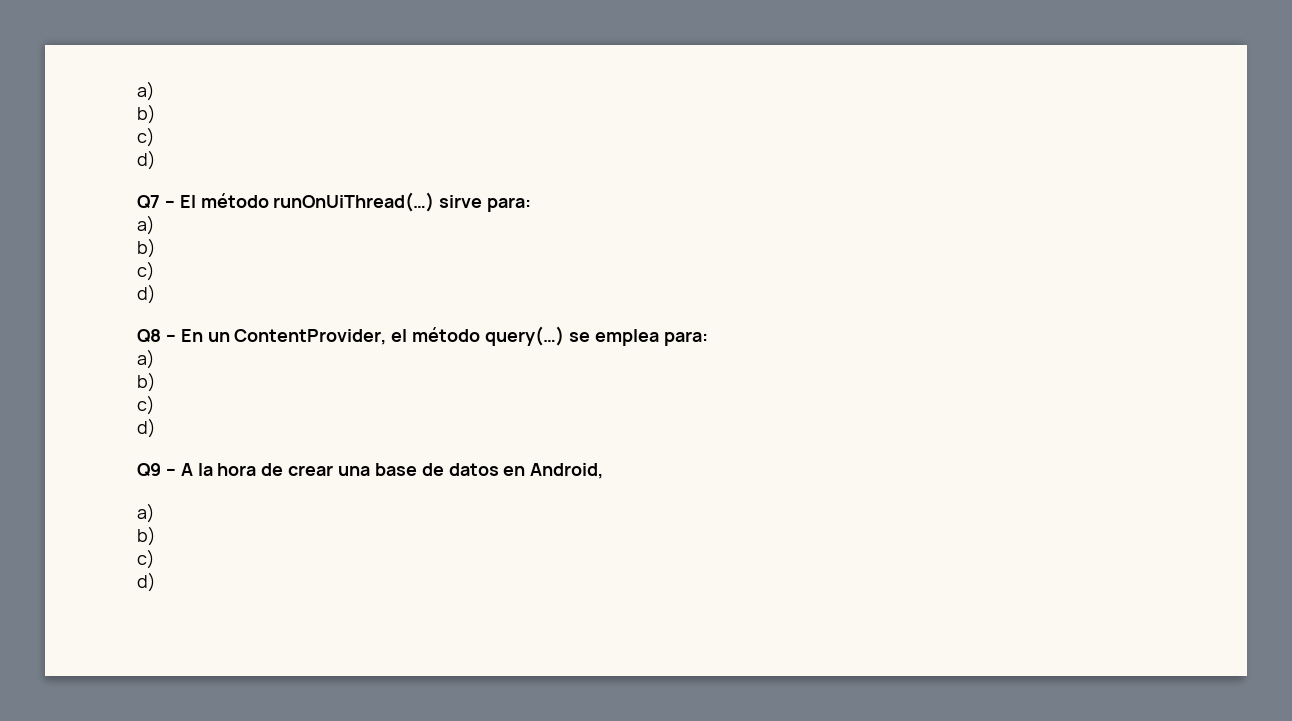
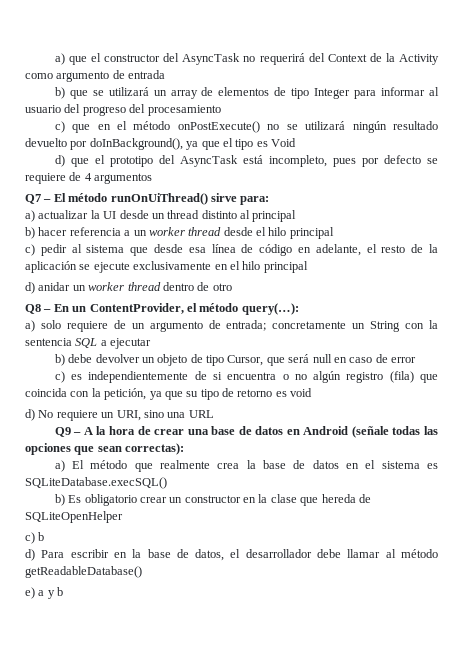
[137,81,155,101] [137,104,156,124] [137,127,155,147] [137,150,156,170] a) // b) // c) // d) -> [54,53,439,65] [25,70,166,82] [54,87,439,99] [25,104,221,116] [54,121,438,133] [25,138,296,150] [54,155,438,167] [25,172,153,184] a) que el constructor del AsyncTask no requerirá del Context de la Activity como argumento de entrada // b) que se utilizará un array de elementos de tipo Integer para informar al usuario del progreso del procesamiento // c) que en el método onPostExecute() no se utilizará ningún resultado devuelto por doInBackground(), ya que el tipo es Void // d) que el prototipo del AsyncTask está incompleto, pues por defecto se requiere de 4 argumentos
[273,192,435,212] runOnUiThread(…) -> [110,193,208,205] runOnUiThread()
[137,238,156,258] [137,261,155,281] [137,284,156,304] // b) // c) // d) -> [38,210,297,222] [25,227,334,239] [25,244,439,256] [25,261,308,273] [25,282,232,294] actualizar la UI desde un thread distinto al principal // b) hacer referencia a un worker thread desde el hilo principal // c) pedir al sistema que desde esa línea de código en adelante, el resto de la aplicación se ejecute exclusivamente en el hilo principal // d) anidar un worker thread dentro de otro
[485,326,708,346] [137,349,155,369] [137,372,156,392] [137,395,155,415] [137,418,156,438] query(…) se emplea para: // a) // b) // c) // d) -> [241,303,299,315] [25,320,439,332] [25,338,152,349] [54,354,417,366] [54,371,438,383] [25,388,313,400] [25,409,214,421] query(…): // a) solo requiere de un argumento de entrada; concretamente un String con la sentencia SQL a ejecutar // b) debe devolver un objeto de tipo Cursor, que será null en caso de error // c) es independientemente de si encuentra o no algún registro (fila) que coincida con la petición, ya que su tipo de retorno es void // d) No requiere un URI, sino una URL
[530,463,604,479] [137,503,155,523] [137,526,156,546] [137,549,155,569] [137,572,156,592] Android, // a) // b) // c) // d) -> [303,426,439,438] [25,443,185,455] [54,460,439,472] [25,477,167,489] [54,494,371,506] [25,511,123,523] [25,532,45,544] [25,549,439,561] [25,566,142,578] [25,587,64,599] Android (señale todas las opciones que sean correctas): // a) El método que realmente crea la base de datos en el sistema es SQLiteDatabase.execSQL() // b) Es obligatorio crear un constructor en la clase que hereda de SQLiteOpenHelper // c) b // d) Para escribir en la base de datos, el desarrollador debe llamar al método getReadableDatabase() // e) a y b

